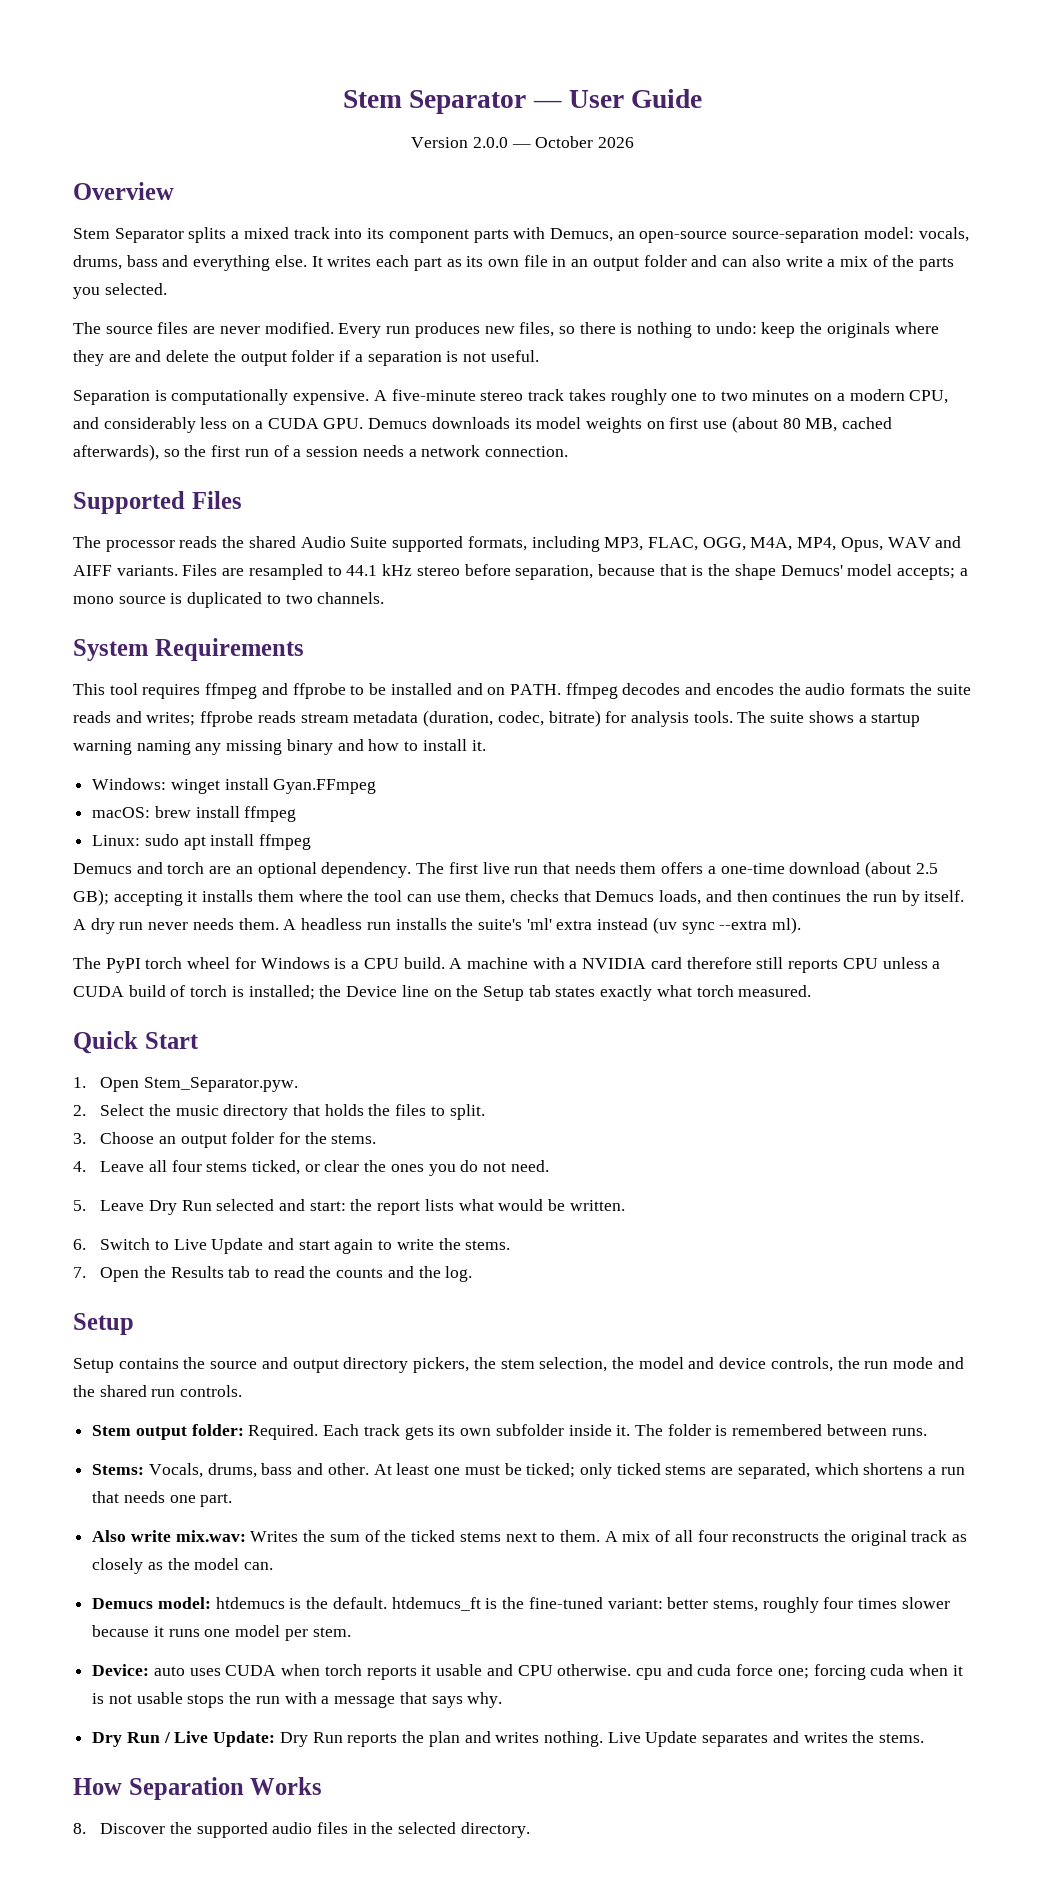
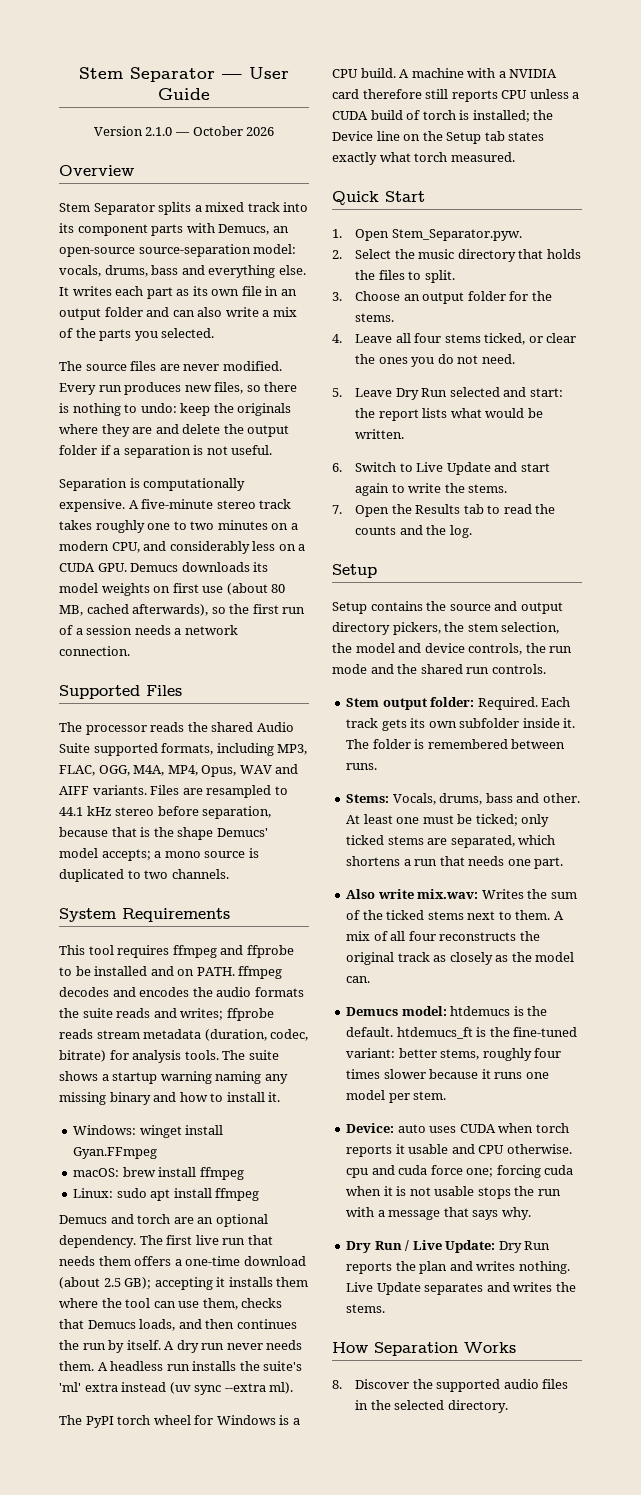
[472,137,508,148] 2.0.0 -> [145,127,173,136] 2.1.0

